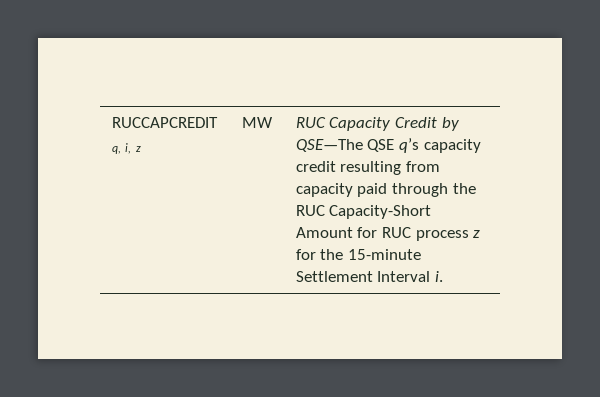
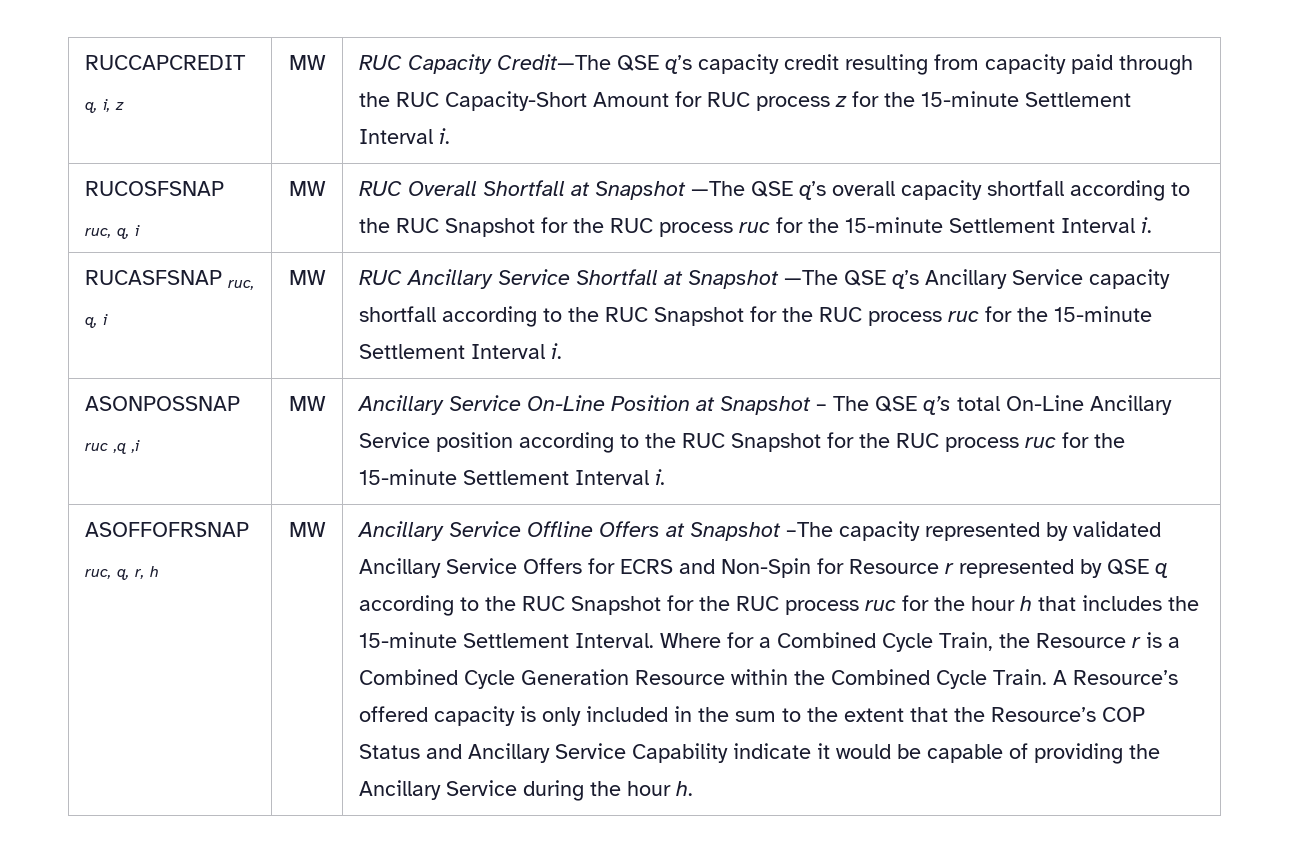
[394,117,459,131] [295,139,363,152] Credit by QSE—The -> [496,54,611,70] Credit—The
(443, 276) none -> [84,181,224,196] [84,225,140,239] [289,181,326,196] [358,180,1190,201] [358,217,1152,237] [84,270,254,290] [84,314,108,328] [289,270,326,285] [358,269,1170,289] [358,306,1152,327] [358,343,562,359] [84,396,240,411] [84,440,140,454] [289,396,326,411] [356,395,1172,415] [358,432,1125,453] [358,469,666,485] [84,522,249,537] [84,566,159,580] [289,522,326,537] [356,521,1161,541] [358,558,1168,578] [358,595,1199,616] [358,632,1180,652] [358,669,1178,689] [358,706,1145,726] [358,743,1160,764] [358,780,693,801] // RUCOSFSNAP ruc, q, i | MW | RUC Overall Shortfall at Snapshot —The QSE q’s overall capacity shortfall according to the RUC Snapshot for the RUC process ruc for the 15-minute Settlement Interval i. // RUCASFSNAP ruc, q, i | MW | RUC Ancillary Service Shortfall at Snapshot —The QSE q’s Ancillary Service capacity shortfall according to the RUC Snapshot for the RUC process ruc for the 15-minute Settlement Interval i. // ASONPOSSNAP ruc ,q ,i | MW | Ancillary Service On-Line Position at Snapshot – The QSE q’s total On-Line Ancillary Service position according to the RUC Snapshot for the RUC process ruc for the 15-minute Settlement Interval i. // ASOFFOFRSNAP ruc, q, r, h | MW | Ancillary Service Offline Offers at Snapshot –The capacity represented by validated Ancillary Service Offers for ECRS and Non-Spin for Resource r represented by QSE q according to the RUC Snapshot for the RUC process ruc for the hour h that includes the 15-minute Settlement Interval. Where for a Combined Cycle Train, the Resource r is a Combined Cycle Generation Resource within the Combined Cycle Train. A Resource’s offered capacity is only included in the sum to the extent that the Resource’s COP Status and Ancillary Service Capability indicate it would be capable of providing the Ancillary Service during the hour h.

